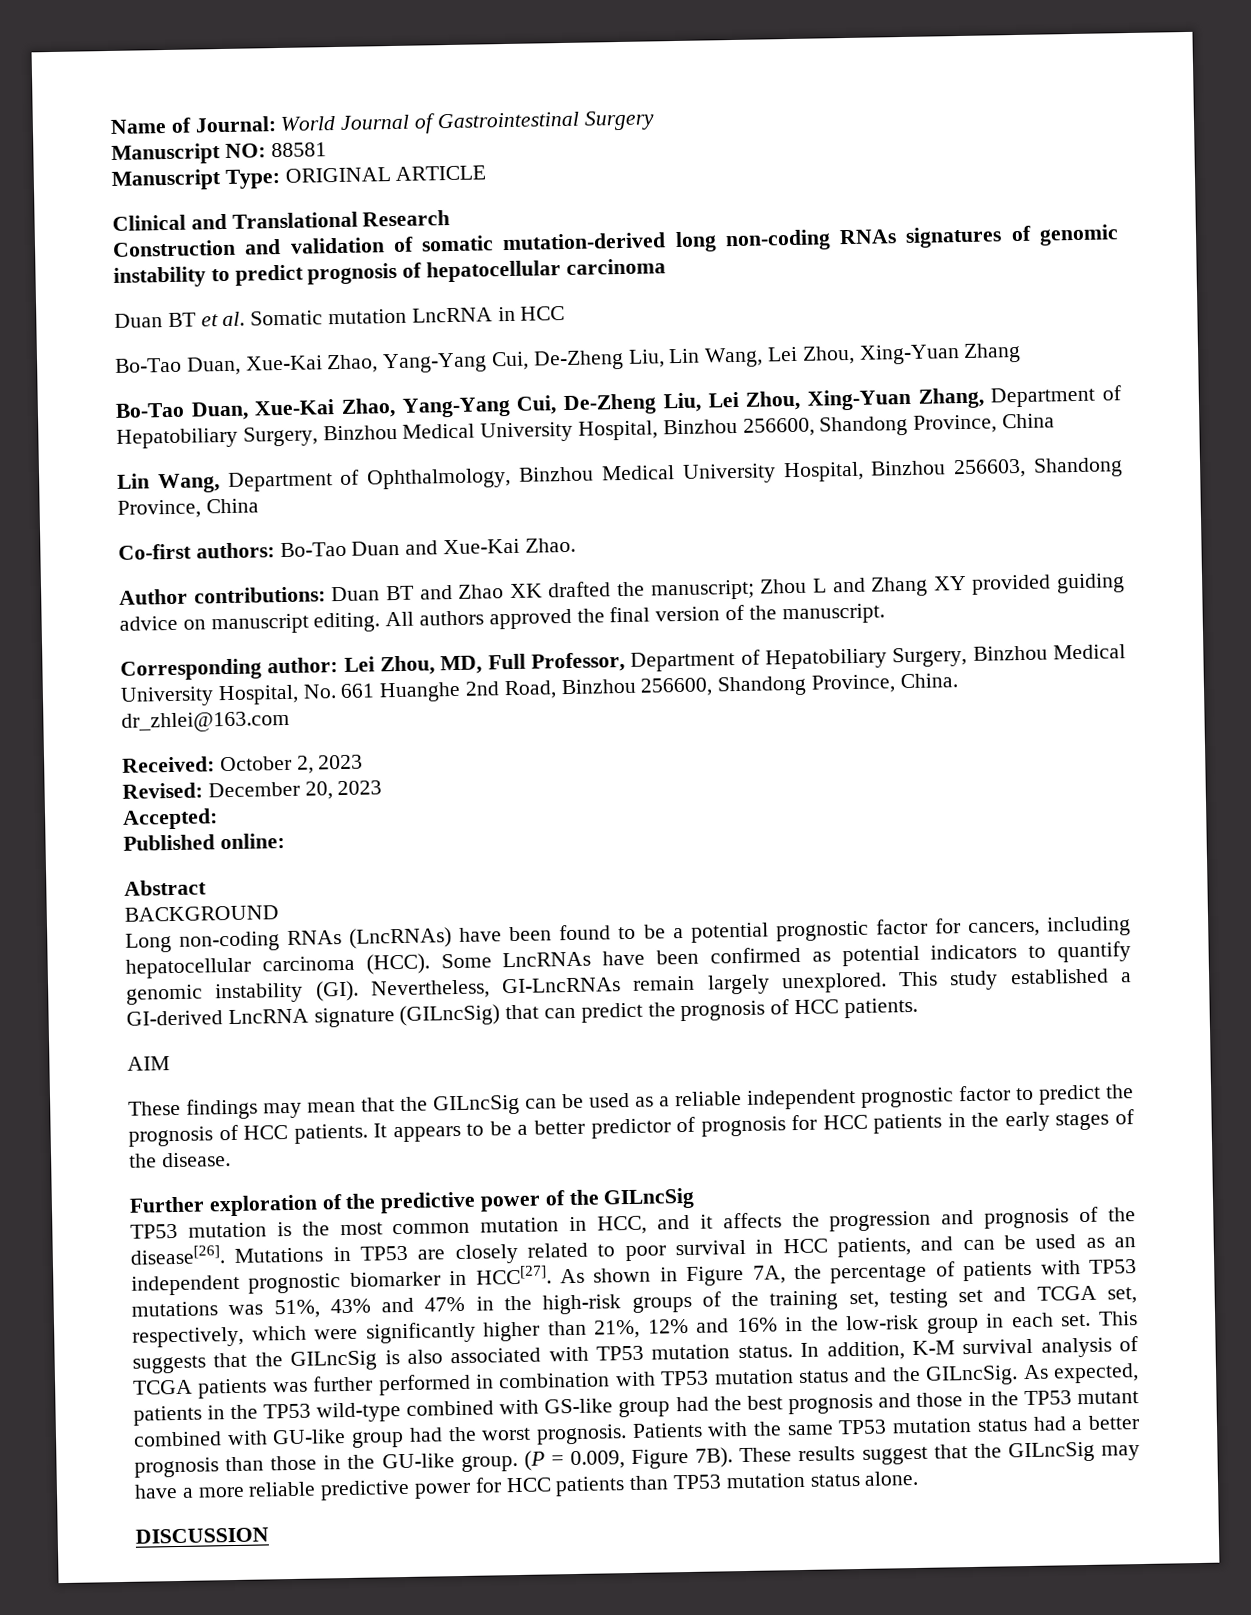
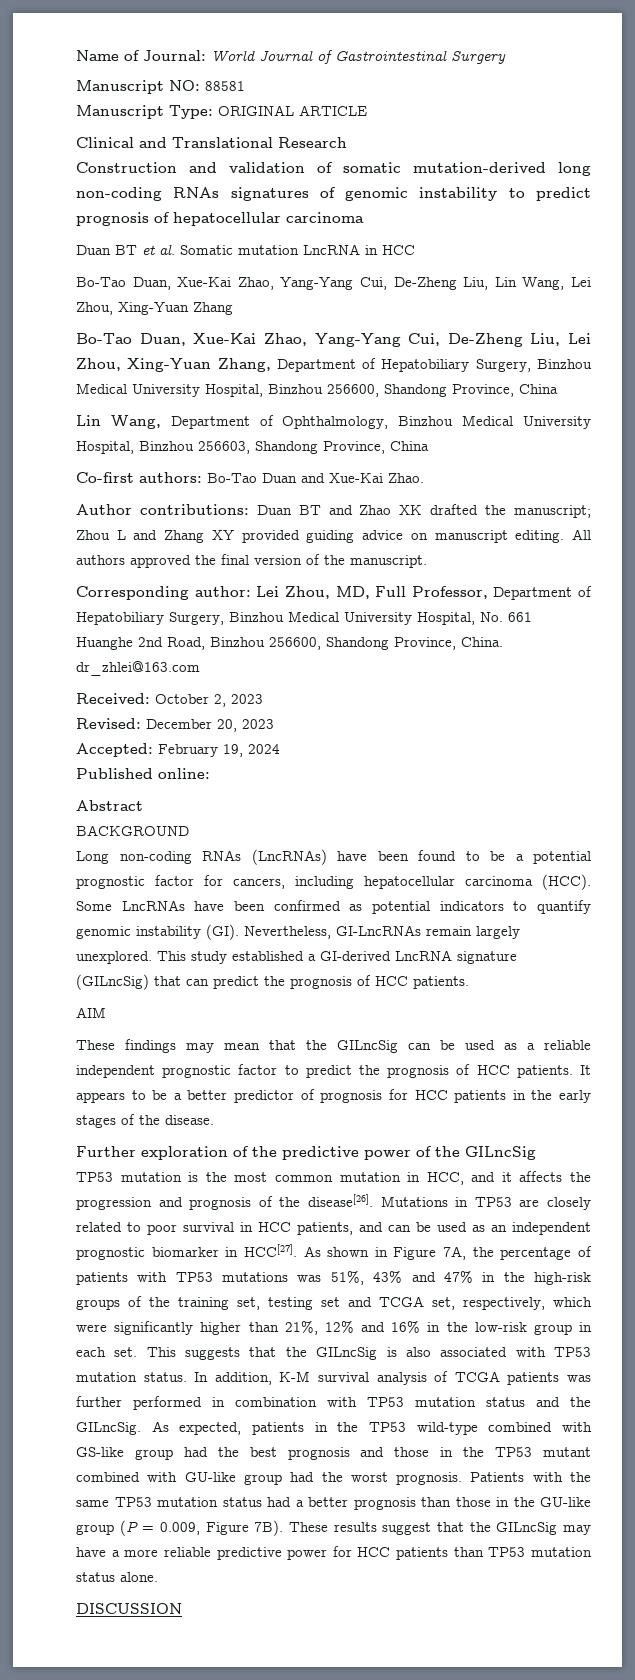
(218, 819) none -> [158,744,280,757] February 19, 2024
[460,1455,518,1473] group. -> [76,1524,114,1535] group

